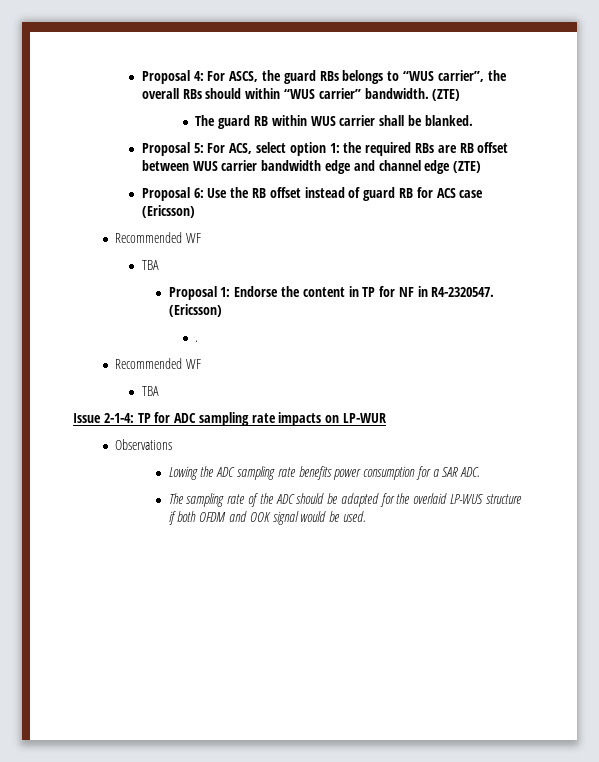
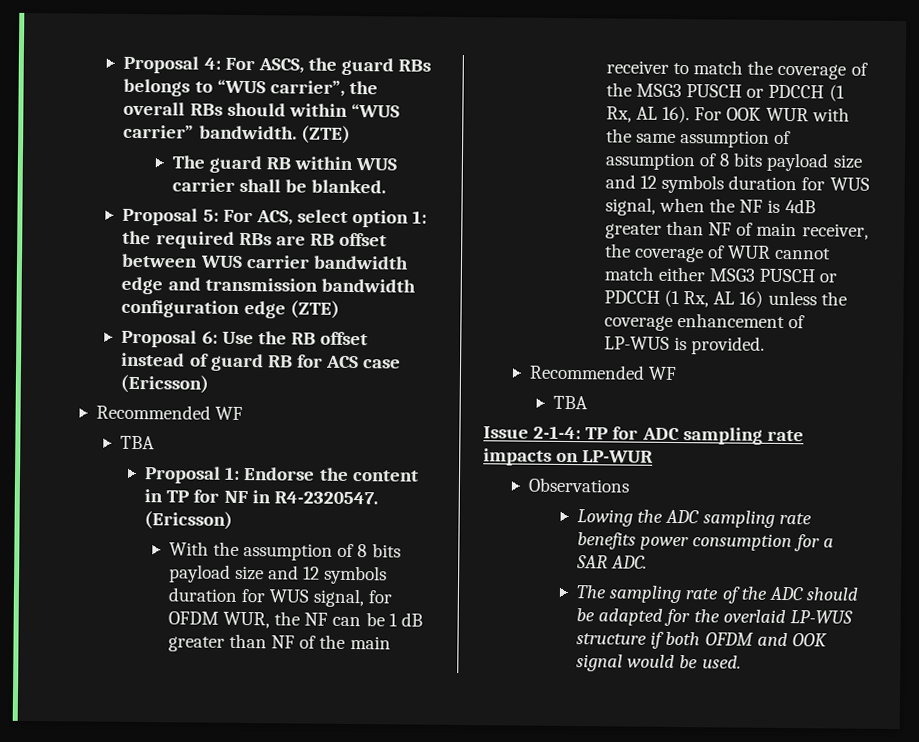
[378,160,421,171] channel -> [204,277,416,293] [121,299,241,318] transmission bandwidth configuration
[195,340,199,342] . -> [168,541,401,561] [168,564,388,585] [167,587,393,608] [167,611,423,629] [167,633,391,652] [605,60,868,80] [605,82,845,102] [605,105,850,124] [605,128,792,148] [604,152,863,172] [604,174,870,194] [604,197,816,216] [604,220,869,240] [604,243,832,263] [603,266,838,283] [603,289,847,308] [603,313,806,331] [603,336,766,355] With the assumption of 8 bits payload size and 12 symbols duration for WUS signal, for OFDM WUR, the NF can be 1 dB greater than NF of the main receiver to match the coverage of the MSG3 PUSCH or PDCCH (1 Rx, AL 16). For OOK WUR with the same assumption of assumption of 8 bits payload size and 12 symbols duration for WUS signal, when the NF is 4dB greater than NF of main receiver, the coverage of WUR cannot match either MSG3 PUSCH or PDCCH (1 Rx, AL 16) unless the coverage enhancement of LP-WUS is provided.

